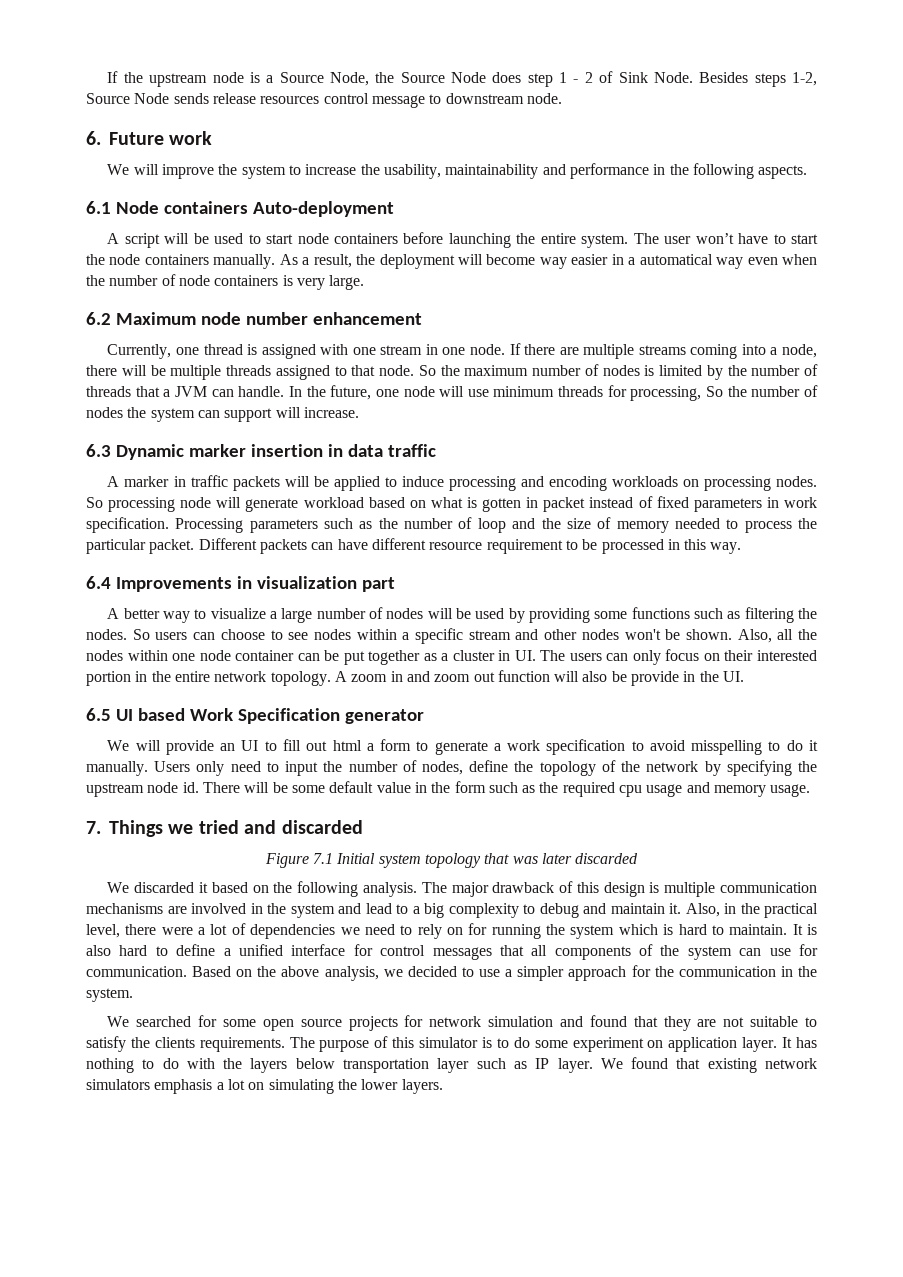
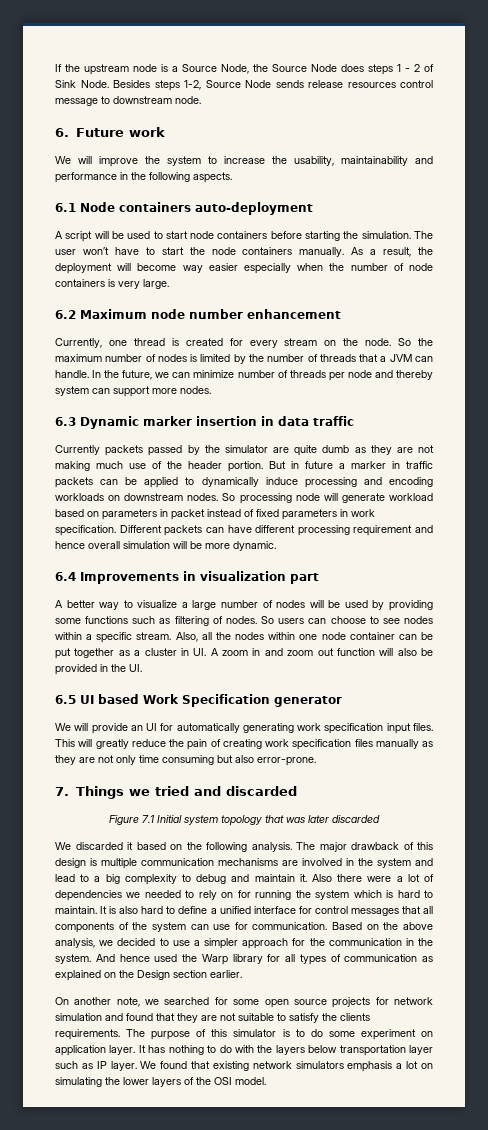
[527,73,553,87] step -> [368,64,393,75] steps
[252,201,394,217] Auto-deployment -> [195,202,313,215] auto-deployment
[448,233,629,248] launching the entire system. -> [305,231,411,241] starting the simulation.
[611,254,778,269] in a automatical way even -> [244,263,291,274] especially
[261,343,817,359] [86,365,376,380] assigned with one stream in one node. If there are multiple streams coming into a node, there will be multiple threads assigned to that -> [185,338,359,348] created for every stream on the
[375,385,818,401] [86,407,147,418] one node will use minimum threads for processing, So the number of nodes the -> [155,370,434,381] we can minimize number of threads per node and thereby
[275,407,359,418] will increase. -> [152,386,211,394] more nodes.
[107,476,120,487] A -> [55,445,435,456] [55,461,345,472] Currently packets passed by the simulator are quite dumb as they are not making much use of the header portion. But in future a
[284,476,310,487] will -> [100,479,119,485] can
(397, 482) none -> [201,477,259,487] dynamically
[703,476,771,491] processing -> [124,493,184,501] downstream
[430,497,522,512] what is gotten -> [102,509,157,520] parameters
[175,517,818,533] [86,539,195,554] Processing parameters such as the number of loop and the size of memory needed to process the particular packet. -> (116, 530) none
[429,539,742,554] resource requirement to be processed in this way. -> [297,525,433,536] [55,541,276,551] processing requirement and hence overall simulation will be more dynamic.
[797,608,817,619] the -> [212,616,223,624] of
[468,629,732,640] stream and other nodes won't be shown. -> [136,632,172,640] stream.
[540,649,817,665] [86,671,331,686] The users can only focus on their interested portion in the entire network topology. -> (207, 652) none
[631,671,680,686] provide -> [55,664,97,675] provided
[264,739,819,755] [86,760,817,776] [86,781,811,797] to fill out html a form to generate a work specification to avoid misspelling to do it manually. Users only need to input the number of nodes, define the topology of the network by specifying the upstream node id. There will be some default value in the form such as the required cpu usage and memory usage. -> [160,723,433,734] [55,739,433,750] [55,755,316,766] for automatically generating work specification input files. This will greatly reduce the pain of creating work specification files manually as they are not only time consuming but also error-prone.
[685,903,818,918] [86,924,120,938] Also, in the practical level, -> [311,874,332,882] Also
[364,924,395,935] need -> [144,890,181,898] needed
[107,1016,130,1027] // We -> [95,954,433,965] [55,970,242,981] [55,997,160,1007] And hence used the Warp library for all types of communication as explained on the Design section earlier. // On another note, we
[401,1079,443,1094] layers. -> [152,1077,266,1087] layers of the OSI model.

